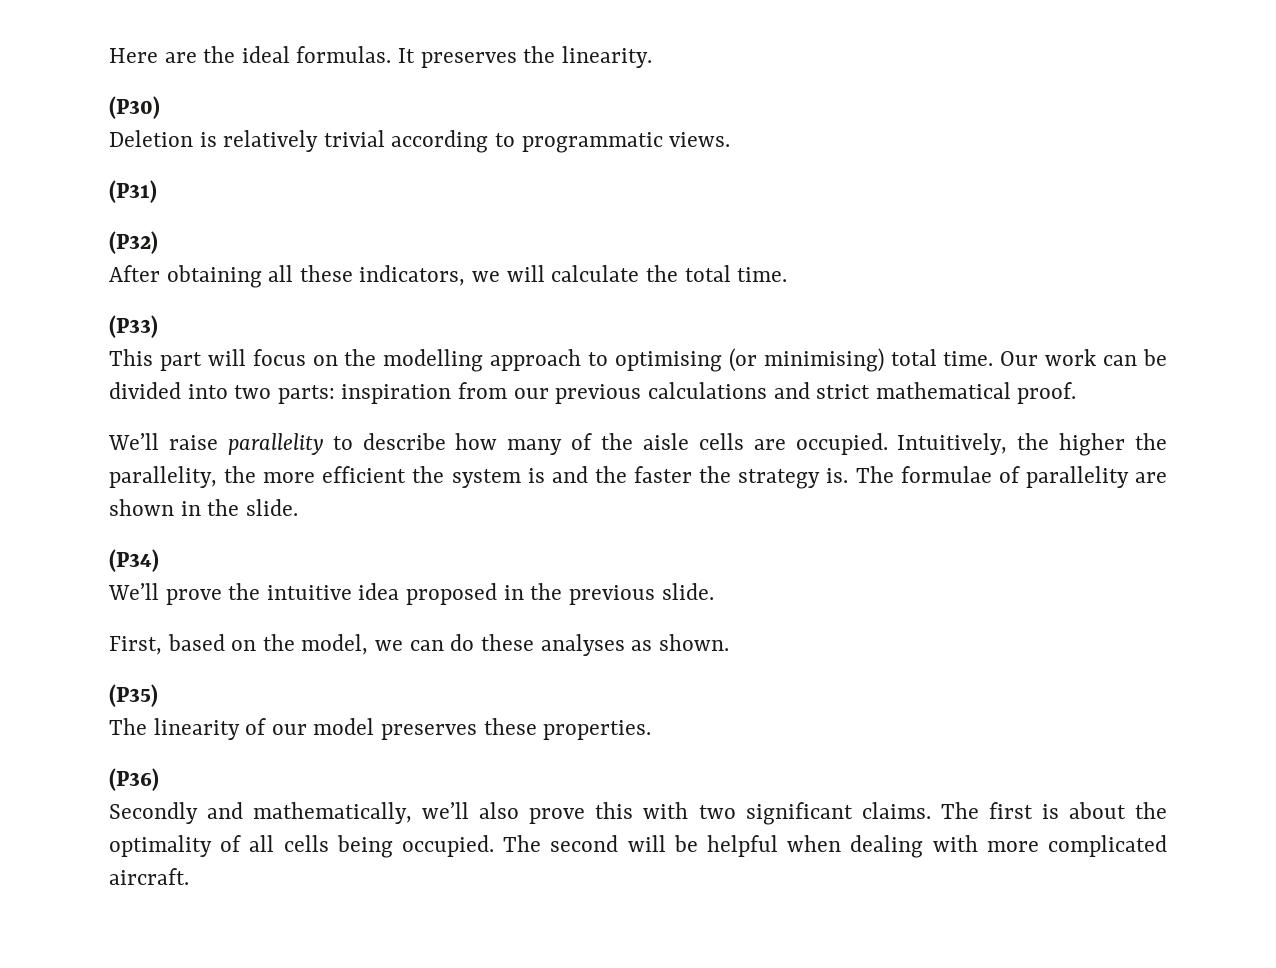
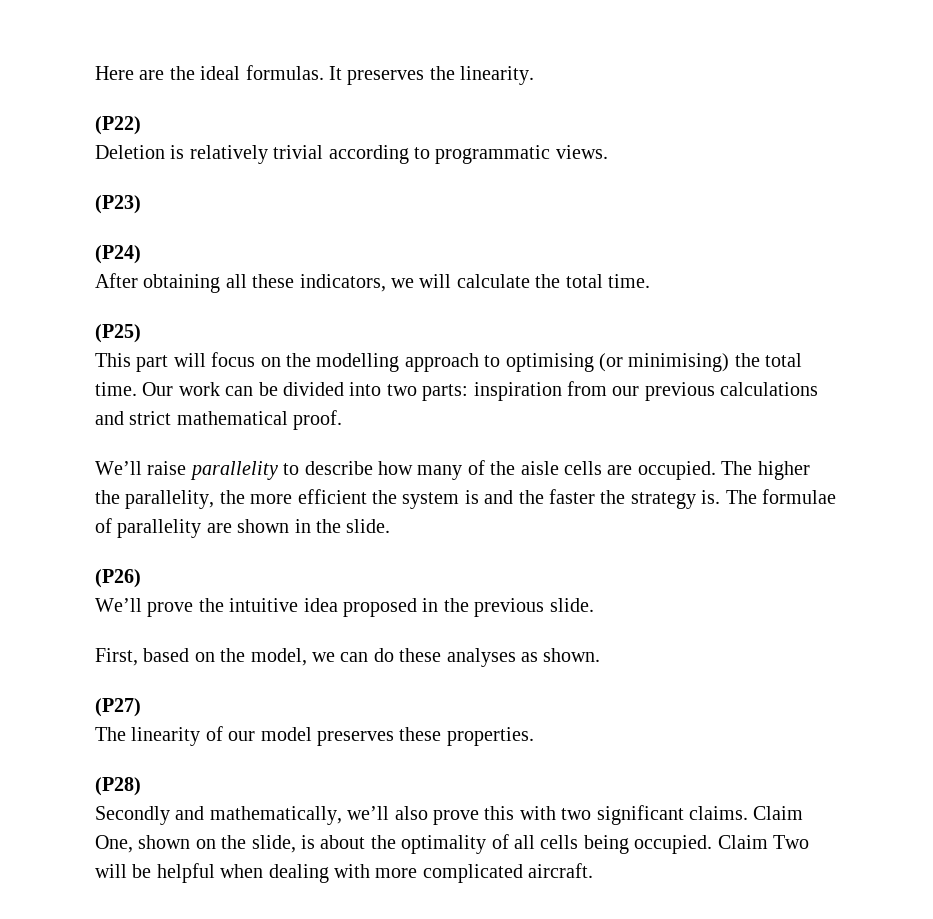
[109,96,160,119] (P30) -> [95,116,141,135] (P22)
[109,180,157,203] [109,231,158,254] (P31) // (P32) -> [95,195,141,214] [95,245,141,264] (P23) // (P24)
[109,315,158,338] (P33) -> [95,324,141,343] (P25)
(884, 360) none -> [734,353,760,367] the
[897,433,1050,455] Intuitively, the -> [721,461,753,475] The
[109,549,159,572] (P34) -> [95,569,141,588] (P26)
[109,684,158,707] (P35) -> [95,698,141,717] (P27)
[109,768,159,791] (P36) -> [95,777,141,796] (P28)
[940,802,1033,819] The first -> [753,806,804,820] [95,835,296,853] Claim One, shown on the slide,
[503,835,619,852] The second -> [717,835,809,849] Claim Two

